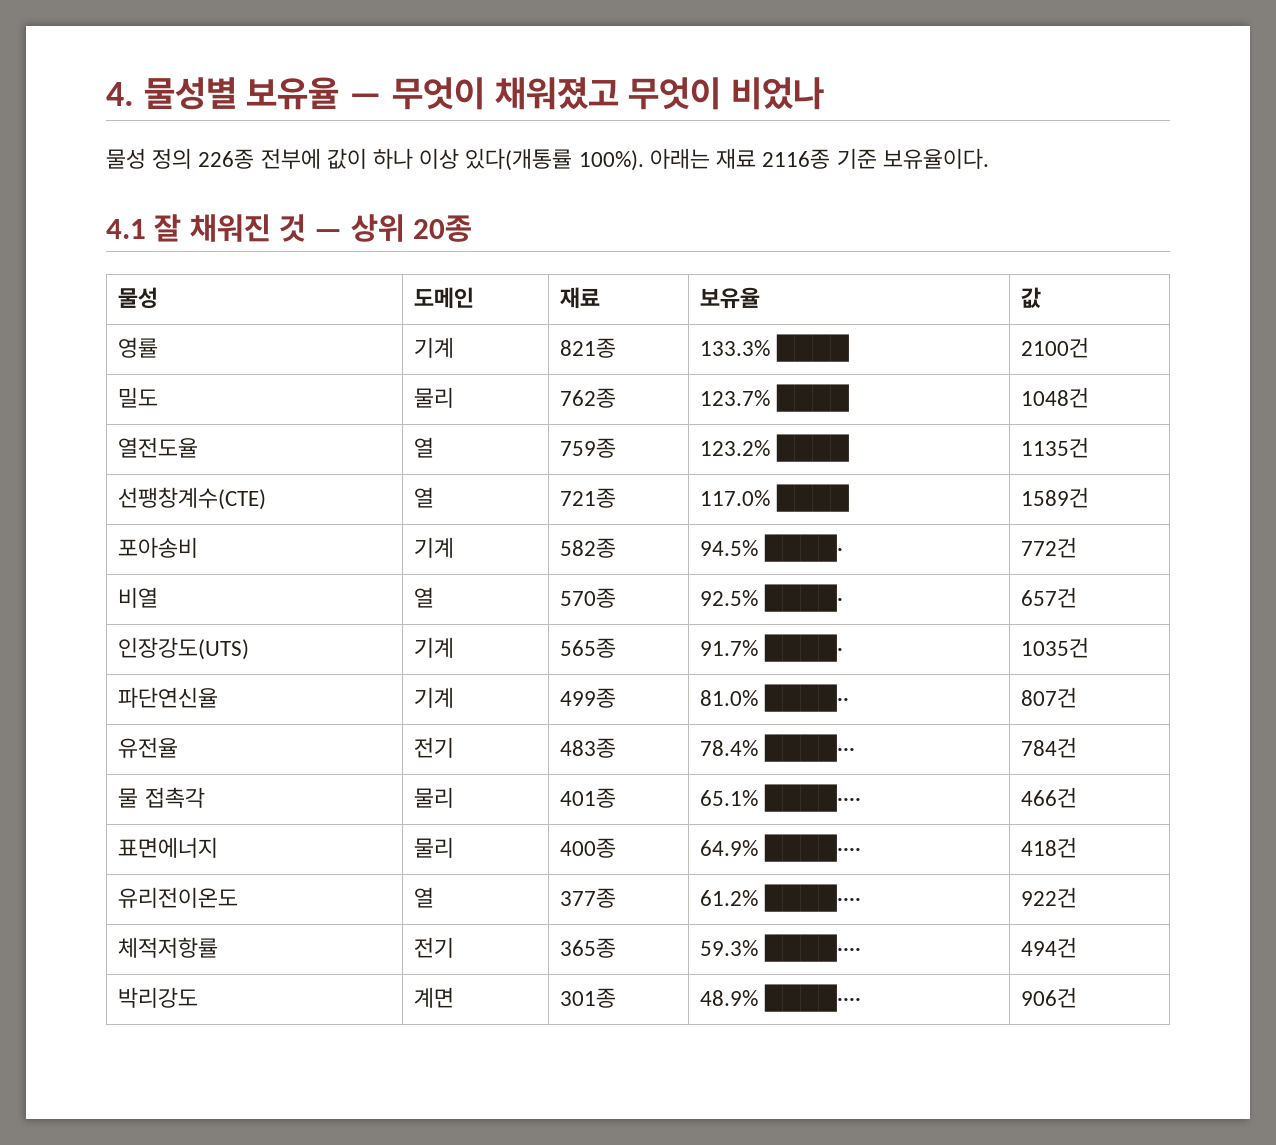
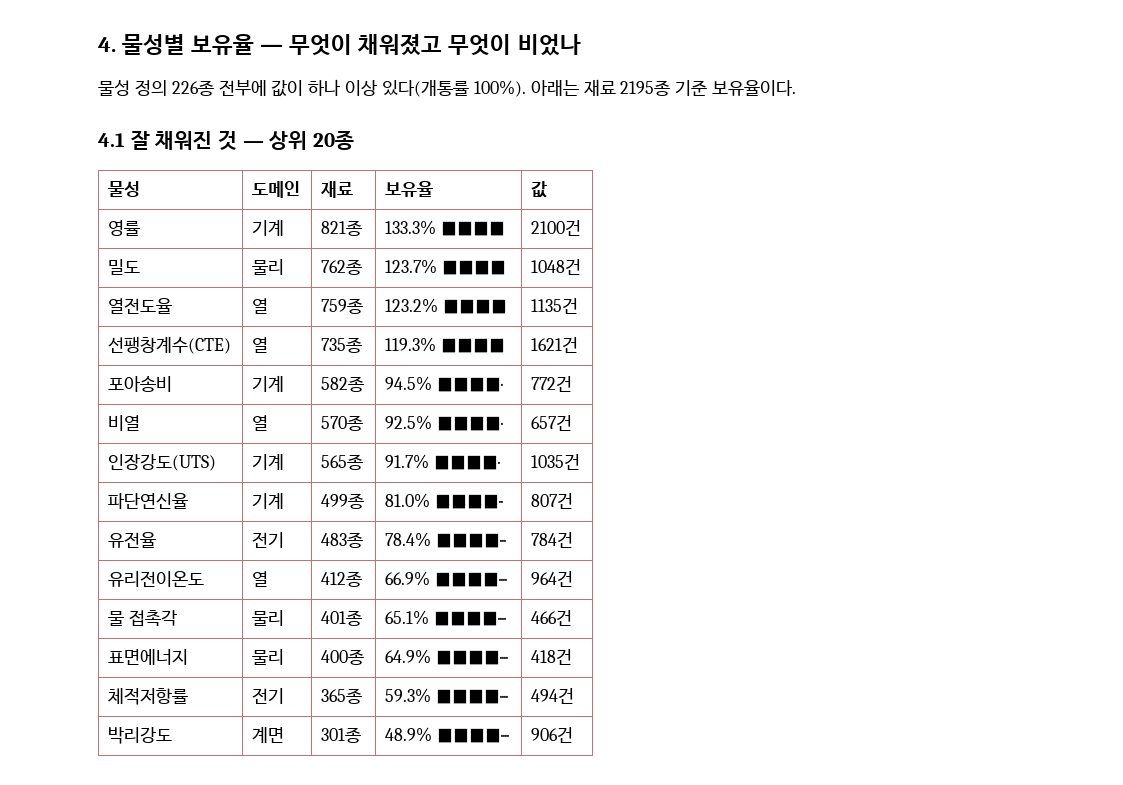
[762,149,831,169] 2116종 -> [620,80,671,96] 2195종
[560,488,617,508] [700,484,849,512] [1021,487,1090,508] 721종 | 117.0% ████ | 1589건 -> [321,337,363,353] [385,337,505,353] [531,337,579,353] 735종 | 119.3% ████ | 1621건
(1078, 747) none -> [108,571,205,587] [252,571,269,587] [321,571,363,587] [385,571,507,587] [531,571,574,587] // 유리전이온도 | 열 | 412종 | 66.9% ████···· | 964건
[118,887,239,908] [414,887,435,908] [560,888,617,908] [700,884,861,912] [1021,887,1078,908] // 유리전이온도 | 열 | 377종 | 61.2% ████···· | 922건 -> (573, 657) none

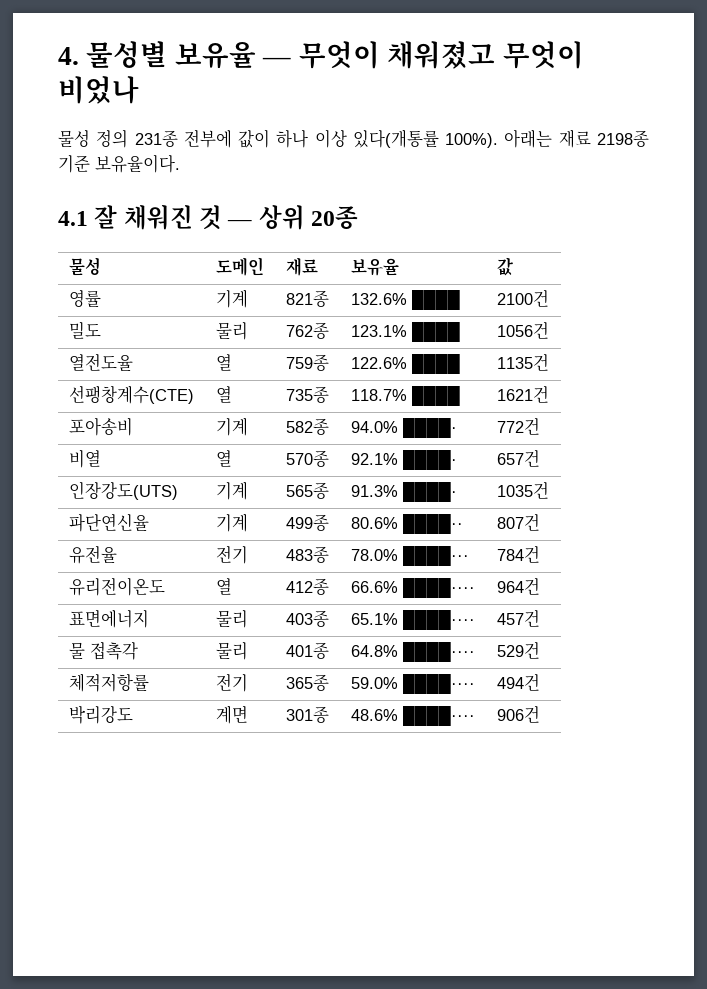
[171,80,214,96] 226종 -> [134,130,178,147] 231종
[620,80,671,96] 2195종 -> [596,130,649,147] 2198종
[385,220,437,235] 133.3% -> [350,293,407,305] 132.6%
[385,259,506,275] [531,259,582,275] 123.7% ████ | 1048건 -> [350,322,460,342] [496,321,549,339] 123.1% ████ | 1056건
[385,298,439,313] 123.2% -> [350,357,407,369] 122.6%
[385,337,437,352] 119.3% -> [350,389,407,401] 118.7%
[385,376,433,391] 94.5% -> [350,421,398,433] 94.0%
[385,415,433,430] 92.5% -> [350,453,398,465] 92.1%
[385,454,430,469] 91.7% -> [350,485,398,497] 91.3%
[385,493,431,508] 81.0% -> [350,517,398,529] 80.6%
[385,532,432,547] 78.4% -> [350,549,398,561] 78.0%
[385,571,431,586] 66.9% -> [350,581,398,593] 66.6%
(574, 579) none -> [68,609,149,628] [215,610,248,628] [285,610,329,627] [350,610,475,630] [496,609,540,627] // 표면에너지 | 물리 | 403종 | 65.1% ████···· | 457건
[385,610,506,626] [531,610,573,626] [108,649,189,665] [252,649,285,665] [321,649,365,665] [385,649,508,665] [531,649,573,665] 65.1% ████···· | 466건 // 표면에너지 | 물리 | 400종 | 64.9% ████···· | 418건 -> [350,642,475,662] [496,641,540,659] 64.8% ████···· | 529건
[385,688,432,703] 59.3% -> [350,677,398,689] 59.0%
[385,727,433,742] 48.9% -> [350,709,398,721] 48.6%

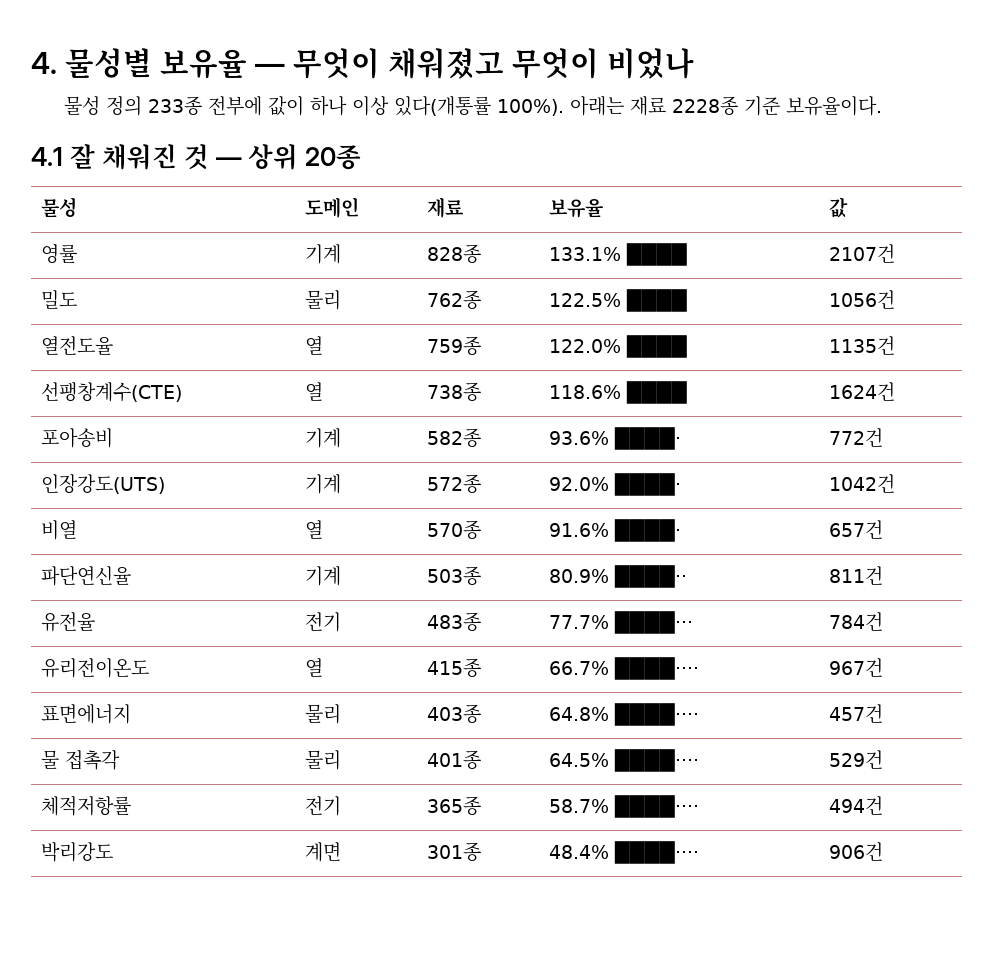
[134,130,178,147] 231종 -> [148,96,203,115] 233종
[596,130,649,147] 2198종 -> [672,96,739,115] 2228종
[285,290,329,307] [350,290,460,310] [496,289,549,307] 821종 | 132.6% ████ | 2100건 -> [426,244,481,263] [548,243,687,266] [828,244,895,263] 828종 | 133.1% ████ | 2107건
[350,325,407,337] 123.1% -> [548,293,621,307] 122.5%
[350,357,407,369] 122.6% -> [548,339,621,353] 122.0%
[285,386,329,403] [350,386,460,406] [496,385,549,403] 735종 | 118.7% ████ | 1621건 -> [426,382,481,401] [548,381,687,404] [828,382,895,401] 738종 | 118.6% ████ | 1624건
[350,421,398,433] 94.0% -> [548,431,609,445] 93.6%
(540, 426) none -> [40,474,165,494] [304,474,341,494] [426,474,481,493] [548,473,681,496] [828,474,895,493] // 인장강도(UTS) | 기계 | 572종 | 92.0% ████· | 1042건
[350,453,398,465] 92.1% -> [548,523,609,537] 91.6%
[68,481,178,500] [215,481,248,500] [285,482,329,499] [350,482,457,502] [496,481,549,499] // 인장강도(UTS) | 기계 | 565종 | 91.3% ████· | 1035건 -> (883, 529) none
[285,514,329,531] [350,517,398,529] 499종 | 80.6% -> [426,566,481,585] [548,569,609,583] 503종 | 80.9%
[496,513,540,531] 807건 -> [828,566,883,585] 811건
[350,549,398,561] 78.0% -> [548,615,609,629] 77.7%
[285,578,329,595] [350,578,475,598] [496,577,540,595] 412종 | 66.6% ████···· | 964건 -> [426,658,481,677] [548,657,699,680] [828,658,883,677] 415종 | 66.7% ████···· | 967건
[350,613,398,625] 65.1% -> [548,707,609,721] 64.8%
[350,645,398,657] 64.8% -> [548,753,609,767] 64.5%
[350,677,398,689] 59.0% -> [548,799,609,813] 58.7%
[350,709,398,721] 48.6% -> [548,845,609,859] 48.4%

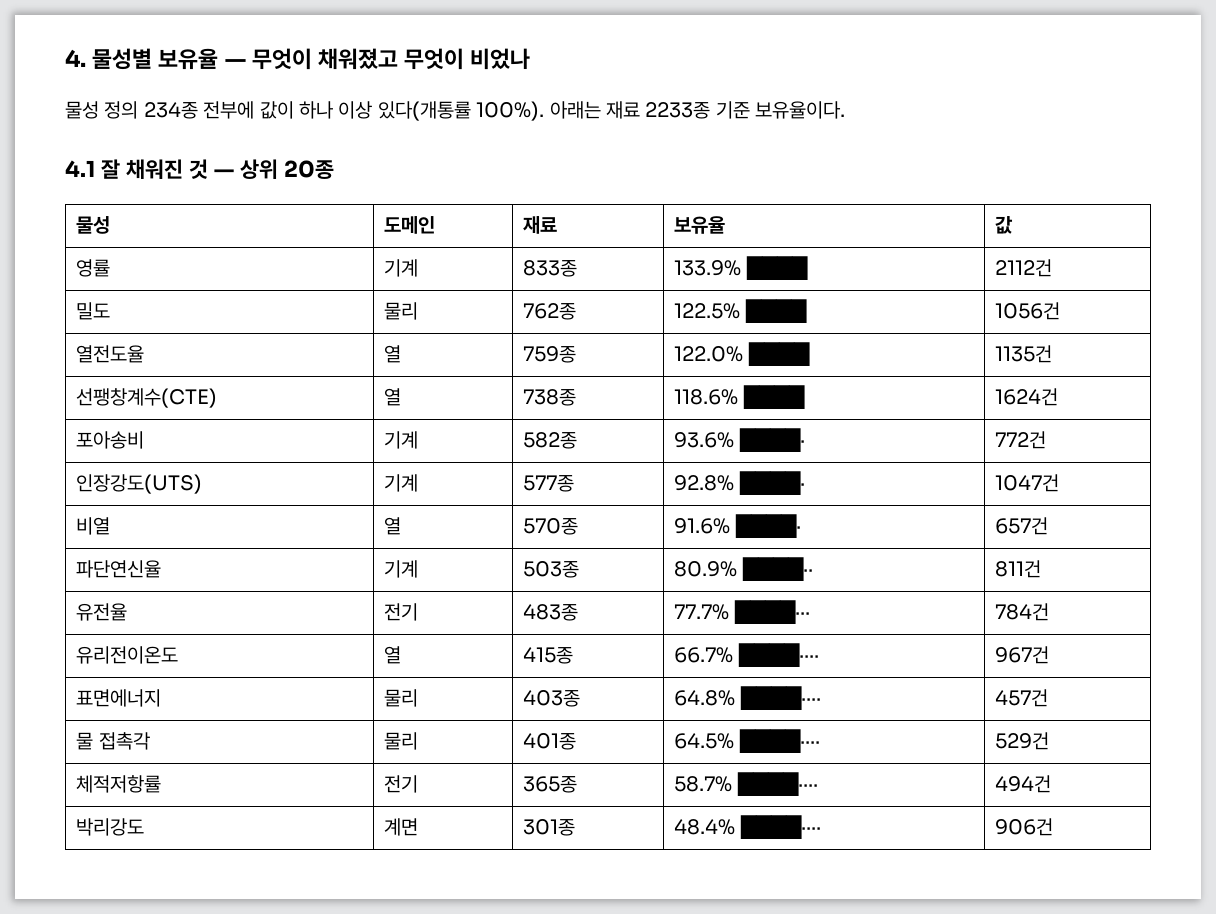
[148,96,203,115] 233종 -> [143,102,198,119] 234종
[672,96,739,115] 2228종 -> [645,102,711,119] 2233종
[426,244,481,263] [548,243,687,266] [828,244,895,263] 828종 | 133.1% ████ | 2107건 -> [523,260,578,277] [674,256,808,280] [995,259,1053,277] 833종 | 133.9% ████ | 2112건
[426,474,481,493] [548,473,681,496] [828,474,895,493] 572종 | 92.0% ████· | 1042건 -> [523,475,575,492] [674,471,805,495] [995,474,1060,492] 577종 | 92.8% ████· | 1047건

